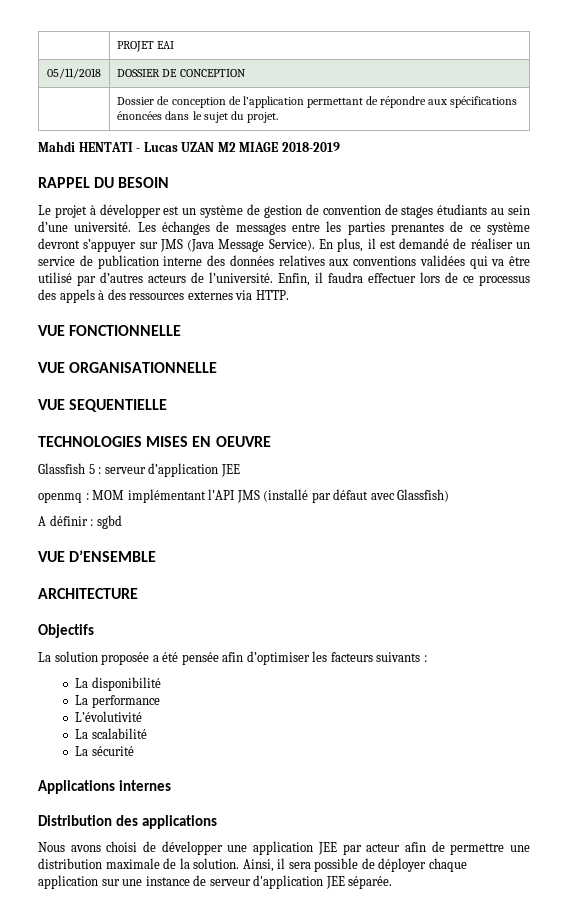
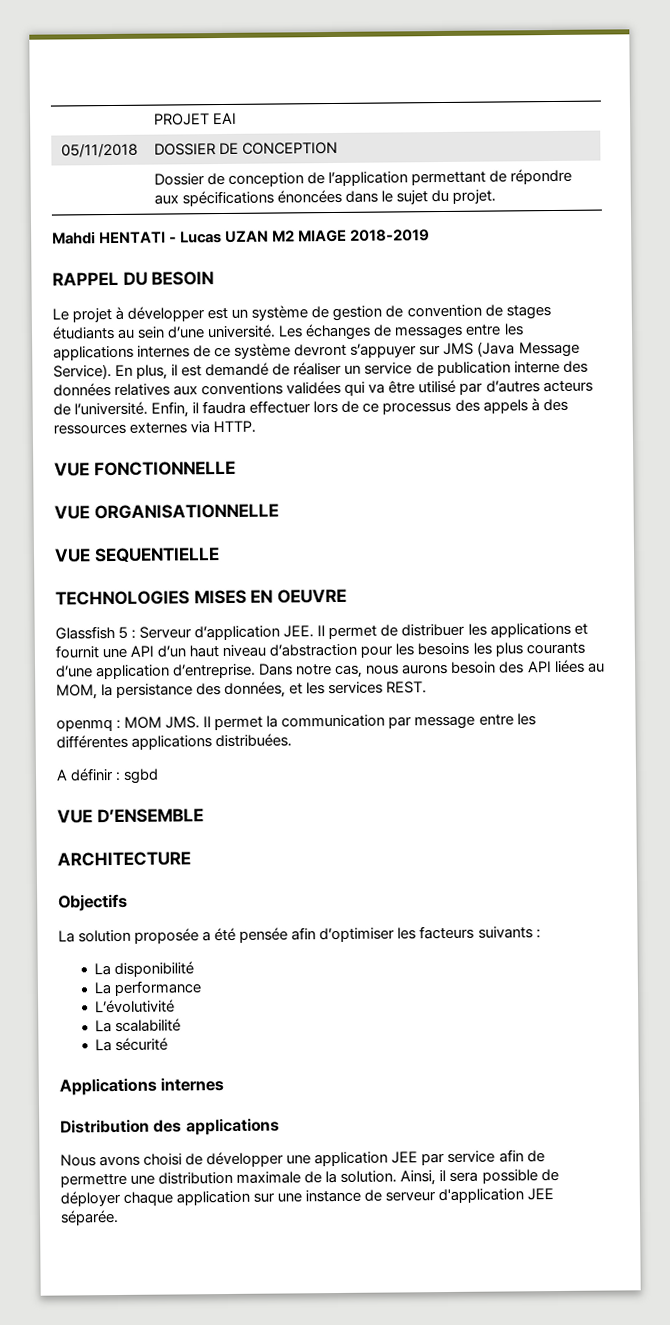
[347,222,444,235] parties prenantes -> [53,345,191,361] applications internes
[104,463,240,477] [38,489,450,503] serveur d’application JEE // openmq : MOM implémentant l’API JMS (installé par défaut avec Glassfish) -> [139,622,588,641] [55,642,585,659] [56,659,605,680] [56,681,428,700] [56,713,536,732] [56,733,293,750] Serveur d’application JEE. Il permet de distribuer les applications et fournit une API d’un haut niveau d’abstraction pour les besoins les plus courants d’une application d’entreprise. Dans notre cas, nous aurons besoin des API liées au MOM, la persistance des données, et les services REST. // openmq : MOM JMS. Il permet la communication par message entre les différentes applications distribuées.
[366,843,401,852] acteur -> [447,1150,496,1163] service

